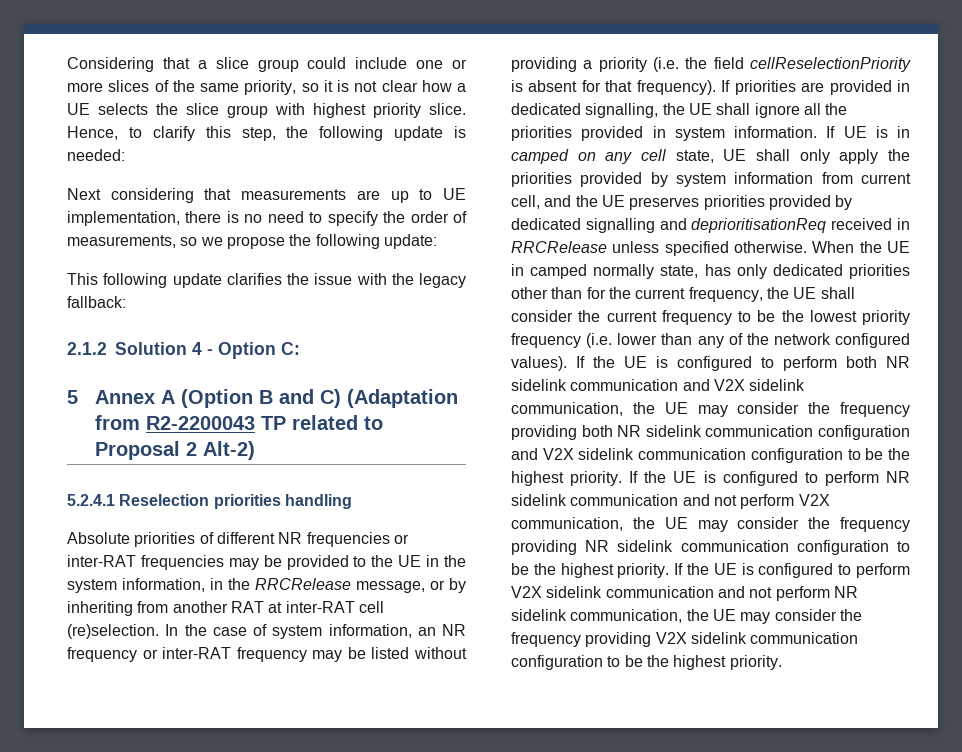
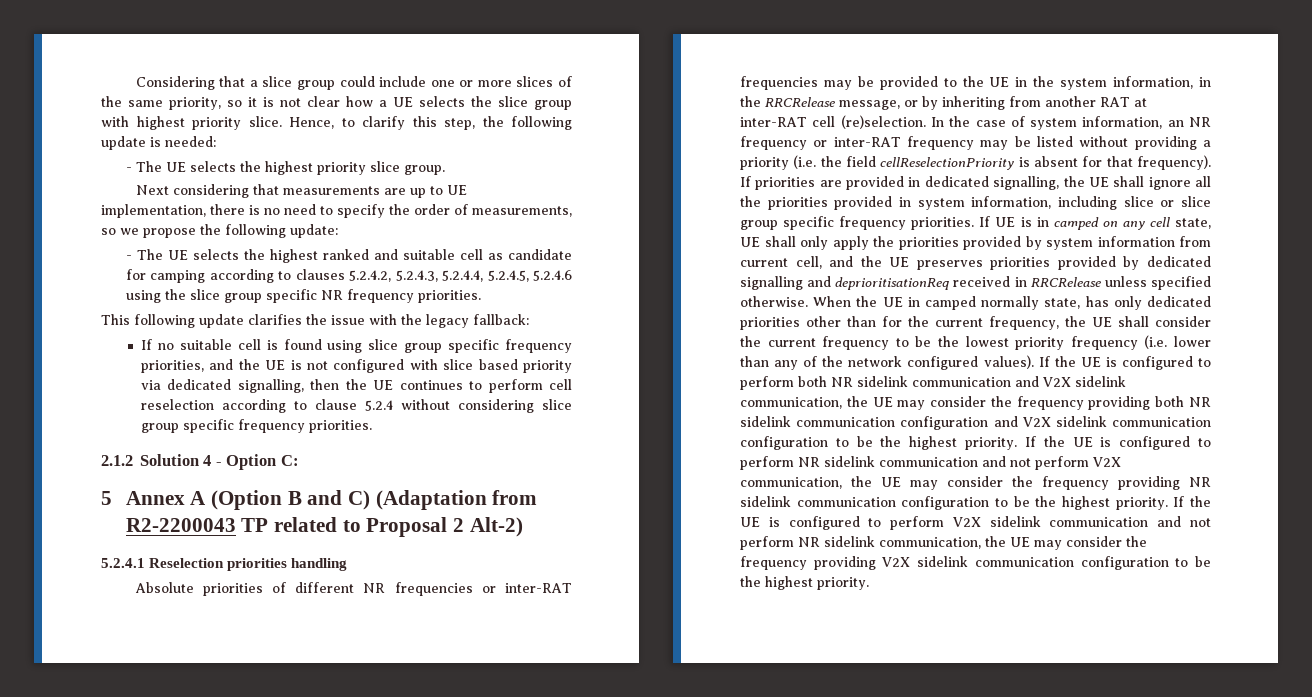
(125, 155) none -> [125,161,445,175] // - The UE selects the highest priority slice group.
(437, 241) none -> [125,249,572,263] [125,269,572,283] [125,289,481,303] // - The UE selects the highest ranked and suitable cell as candidate for camping according to clauses 5.2.4.2, 5.2.4.3, 5.2.4.4, 5.2.4.5, 5.2.4.6 using the slice group specific NR frequency priorities.
(126, 302) none -> [141,339,572,353] [141,359,572,373] [141,379,573,393] [141,399,572,413] [141,419,373,433] // If no suitable cell is found using slice group specific frequency priorities, and the UE is not configured with slice based priority via dedicated signalling, then the UE continues to perform cell reselection according to clause 5.2.4 without considering slice group specific frequency priorities.
[734,126,817,138] information. -> [971,196,1211,210] [740,216,975,230] information, including slice or slice group specific frequency priorities.

